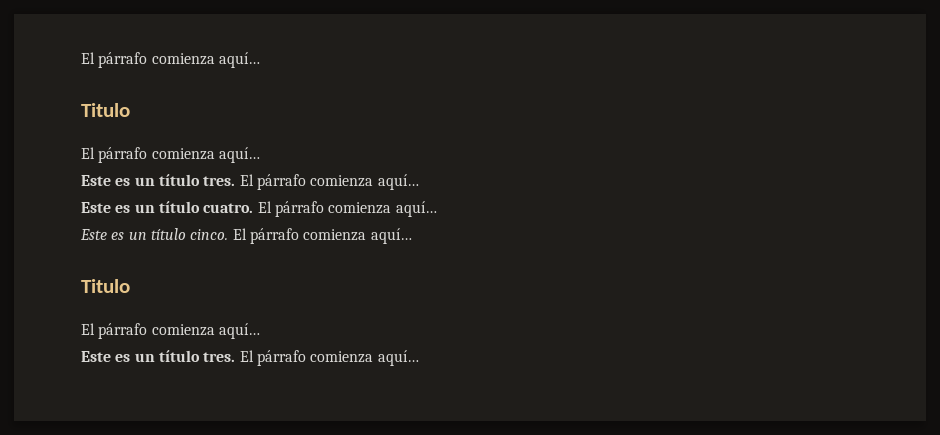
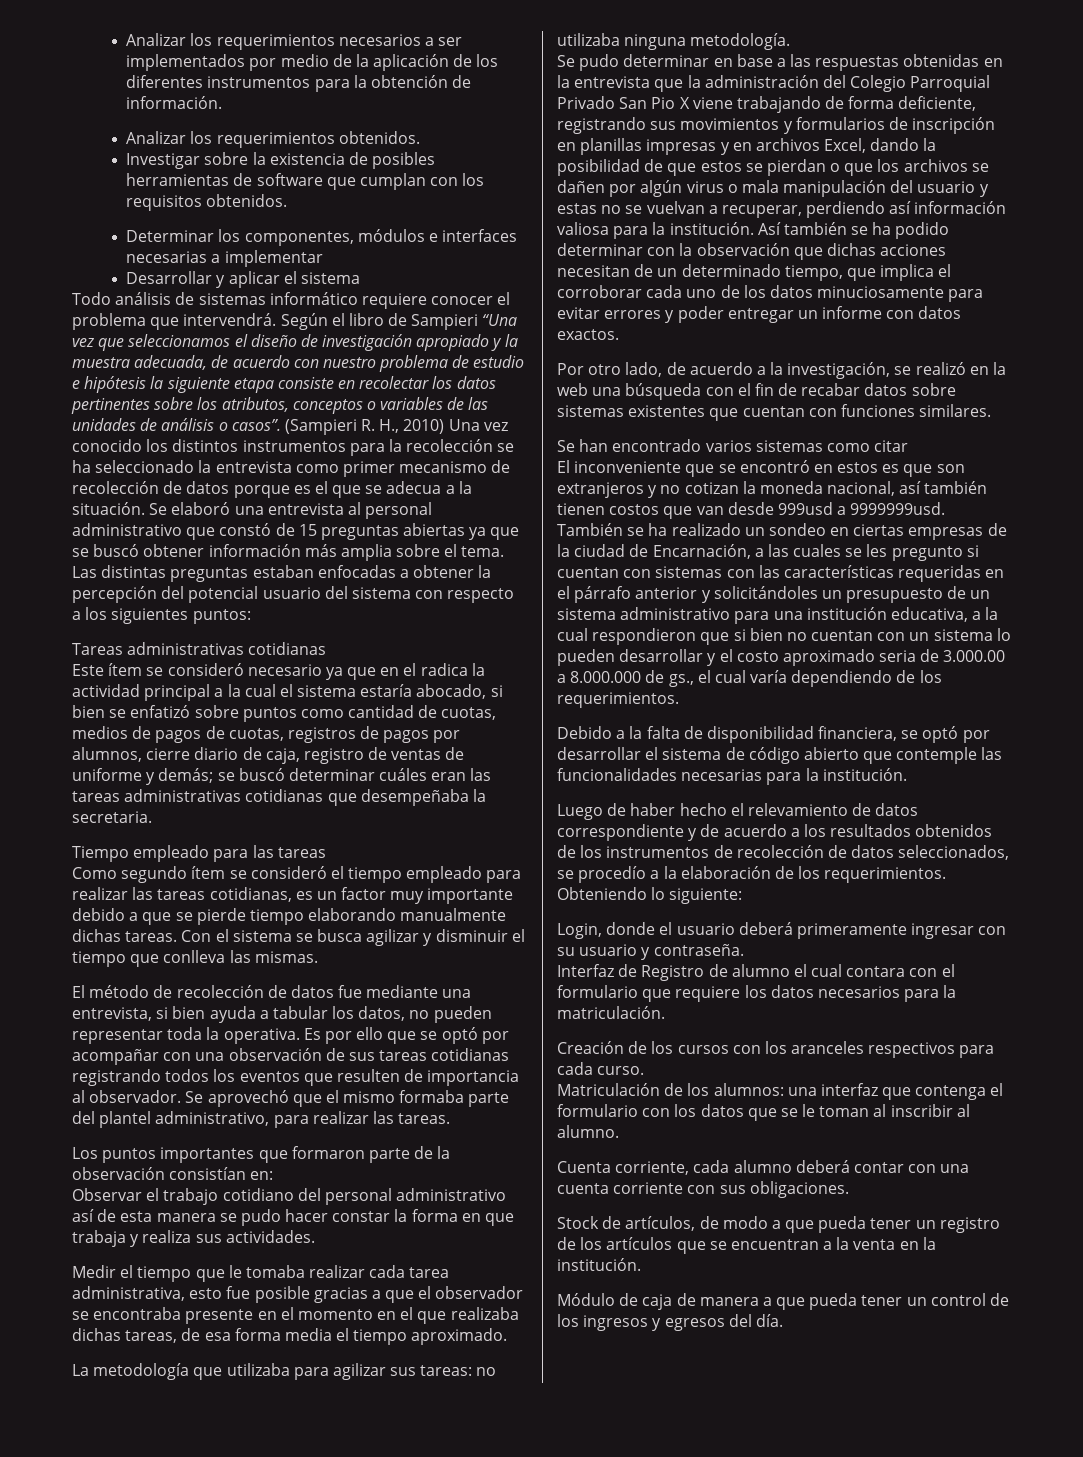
[81,52,260,68] [81,103,130,117] [81,147,260,163] [81,174,419,190] [81,201,437,217] [80,228,412,244] [81,279,130,293] [81,323,260,339] [81,350,419,366] El párrafo comienza aquí… // Titulo // El párrafo comienza aquí… // Este es un título tres. El párrafo comienza aquí… // Este es un título cuatro. El párrafo comienza aquí… // Este es un título cinco. El párrafo comienza aquí… // Titulo // El párrafo comienza aquí… // Este es un título tres. El párrafo comienza aquí… -> [126,33,463,50] [126,54,499,71] [126,75,472,92] [126,96,223,109] [126,131,420,148] [126,152,436,169] [126,173,485,190] [126,194,288,211] [126,229,518,246] [126,250,323,267] [126,271,360,288] [72,292,511,309] [72,313,518,330] [72,334,518,351] [72,355,525,372] [72,376,496,393] [71,397,489,414] [72,418,508,435] [72,439,515,456] [72,460,511,477] [72,481,472,498] [72,502,433,519] [72,523,520,540] [72,544,505,561] [72,565,492,582] [72,586,515,603] [72,607,251,624] [72,642,327,655] [72,663,485,680] [72,684,503,701] [72,705,497,722] [72,726,461,743] [72,747,465,764] [72,768,492,785] [72,789,486,806] [72,811,152,823] [72,845,326,862] [72,866,522,883] [72,887,514,904] [72,908,507,925] [72,929,525,946] [72,950,318,967] [72,985,472,998] [72,1006,492,1023] [72,1027,509,1044] [72,1048,510,1065] [72,1069,520,1086] [72,1090,510,1107] [72,1111,451,1128] [72,1146,451,1163] [72,1167,274,1180] [72,1188,507,1205] [72,1209,515,1226] [72,1230,315,1247] [72,1265,450,1282] [72,1286,524,1303] [72,1307,519,1324] [72,1328,508,1345] [72,1363,497,1380] [557,33,791,50] [557,54,1003,71] [557,75,991,92] [557,96,977,113] [557,117,996,134] [557,138,937,155] [557,159,989,176] [557,180,989,197] [557,201,1007,218] [557,222,950,239] [557,243,947,260] [557,264,952,281] [557,285,984,302] [557,306,962,323] [557,329,619,340] [557,362,1007,379] [557,383,956,400] [557,404,992,421] [557,439,909,452] [557,460,965,477] [557,481,988,498] [557,502,946,519] [557,523,1007,540] [557,544,979,561] [557,565,1005,582] [557,586,991,603] [557,607,999,624] [557,628,1011,645] [557,649,1006,666] [557,670,942,687] [557,692,679,708] [557,726,990,743] [557,747,1003,764] [557,768,907,785] [557,803,919,820] [557,824,993,841] [557,845,1010,860] [557,866,947,883] [557,887,743,904] [557,922,1007,939] [557,944,744,960] [557,964,955,981] [557,985,957,1002] [557,1006,665,1019] [557,1041,995,1058] [557,1062,645,1075] [557,1083,1004,1100] [557,1104,970,1121] [557,1125,619,1138] [557,1160,970,1175] [557,1181,849,1198] [557,1216,1000,1233] [557,1237,936,1254] [557,1258,641,1271] [557,1293,1010,1310] [557,1314,783,1331] Analizar los requerimientos necesarios a ser implementados por medio de la aplicación de los diferentes instrumentos para la obtención de información. // Analizar los requerimientos obtenidos. // Investigar sobre la existencia de posibles herramientas de software que cumplan con los requisitos obtenidos. // Determinar los componentes, módulos e interfaces necesarias a implementar // Desarrollar y aplicar el sistema // Todo análisis de sistemas informático requiere conocer el problema que intervendrá. Según el libro de Sampieri “Una vez que seleccionamos el diseño de investigación apropiado y la muestra adecuada, de acuerdo con nuestro problema de estudio e hipótesis la siguiente etapa consiste en recolectar los datos pertinentes sobre los atributos, conceptos o variables de las unidades de análisis o casos”. (Sampieri R. H., 2010) Una vez conocido los distintos instrumentos para la recolección se ha seleccionado la entrevista como primer mecanismo de recolección de datos porque es el que se adecua a la situación. Se elaboró una entrevista al personal administrativo que constó de 15 preguntas abiertas ya que se buscó obtener información más amplia sobre el tema. Las distintas preguntas estaban enfocadas a obtener la percepción del potencial usuario del sistema con respecto a los siguientes puntos: // Tareas administrativas cotidianas // Este ítem se consideró necesario ya que en el radica la actividad principal a la cual el sistema estaría abocado, si bien se enfatizó sobre puntos como cantidad de cuotas, medios de pagos de cuotas, registros de pagos por alumnos, cierre diario de caja, registro de ventas de uniforme y demás; se buscó determinar cuáles eran las tareas administrativas cotidianas que desempeñaba la secretaria. // Tiempo empleado para las tareas // Como segundo ítem se consideró el tiempo empleado para realizar las tareas cotidianas, es un factor muy importante debido a que se pierde tiempo elaborando manualmente dichas tareas. Con el sistema se busca agilizar y disminuir el tiempo que conlleva las mismas. // El método de recolección de datos fue mediante una entrevista, si bien ayuda a tabular los datos, no pueden representar toda la operativa. Es por ello que se optó por acompañar con una observación de sus tareas cotidianas registrando todos los eventos que resulten de importancia al observador. Se aprovechó que el mismo formaba parte del plantel administrativo, para realizar las tareas. // Los puntos importantes que formaron parte de la observación consistían en: // Observar el trabajo cotidiano del personal administrativo así de esta manera se pudo hacer constar la forma en que trabaja y realiza sus actividades. // Medir el tiempo que le tomaba realizar cada tarea administrativa, esto fue posible gracias a que el observador se encontraba presente en el momento en el que realizaba dichas tareas, de esa forma media el tiempo aproximado. // La metodología que utilizaba para agilizar sus tareas: no utilizaba ninguna metodología. // Se pudo determinar en base a las respuestas obtenidas en la entrevista que la administración del Colegio Parroquial Privado San Pio X viene trabajando de forma deficiente, registrando sus movimientos y formularios de inscripción en planillas impresas y en archivos Excel, dando la posibilidad de que estos se pierdan o que los archivos se dañen por algún virus o mala manipulación del usuario y estas no se vuelvan a recuperar, perdiendo así información valiosa para la institución. Así también se ha podido determinar con la observación que dichas acciones necesitan de un determinado tiempo, que implica el corroborar cada uno de los datos minuciosamente para evitar errores y poder entregar un informe con datos exactos. // Por otro lado, de acuerdo a la investigación, se realizó en la web una búsqueda con el fin de recabar datos sobre sistemas existentes que cuentan con funciones similares. // Se han encontrado varios sistemas como citar // El inconveniente que se encontró en estos es que son extranjeros y no cotizan la moneda nacional, así también tienen costos que van desde 999usd a 9999999usd. También se ha realizado un sondeo en ciertas empresas de la ciudad de Encarnación, a las cuales se les pregunto si cuentan con sistemas con las características requeridas en el párrafo anterior y solicitándoles un presupuesto de un sistema administrativo para una institución educativa, a la cual respondieron que si bien no cuentan con un sistema lo pueden desarrollar y el costo aproximado seria de 3.000.00 a 8.000.000 de gs., el cual varía dependiendo de los requerimientos. // Debido a la falta de disponibilidad financiera, se optó por desarrollar el sistema de código abierto que contemple las funcionalidades necesarias para la institución. // Luego de haber hecho el relevamiento de datos correspondiente y de acuerdo a los resultados obtenidos de los instrumentos de recolección de datos seleccionados, se procedío a la elaboración de los requerimientos. Obteniendo lo siguiente: // Login, donde el usuario deberá primeramente ingresar con su usuario y contraseña. // Interfaz de Registro de alumno el cual contara con el formulario que requiere los datos necesarios para la matriculación. // Creación de los cursos con los aranceles respectivos para cada curso. // Matriculación de los alumnos: una interfaz que contenga el formulario con los datos que se le toman al inscribir al alumno. // Cuenta corriente, cada alumno deberá contar con una cuenta corriente con sus obligaciones. // Stock de artículos, de modo a que pueda tener un registro de los artículos que se encuentran a la venta en la institución. // Módulo de caja de manera a que pueda tener un control de los ingresos y egresos del día.

